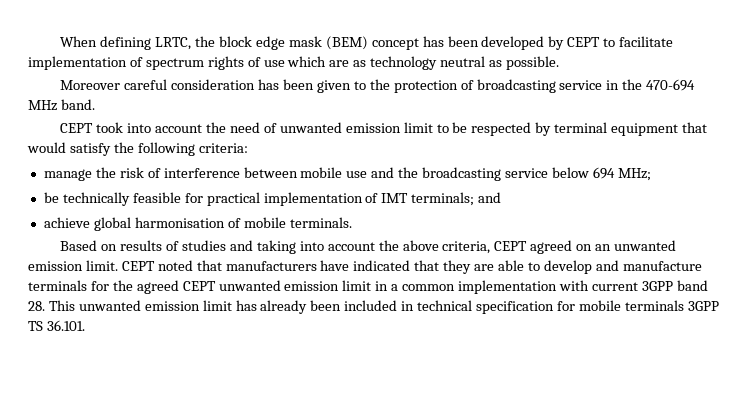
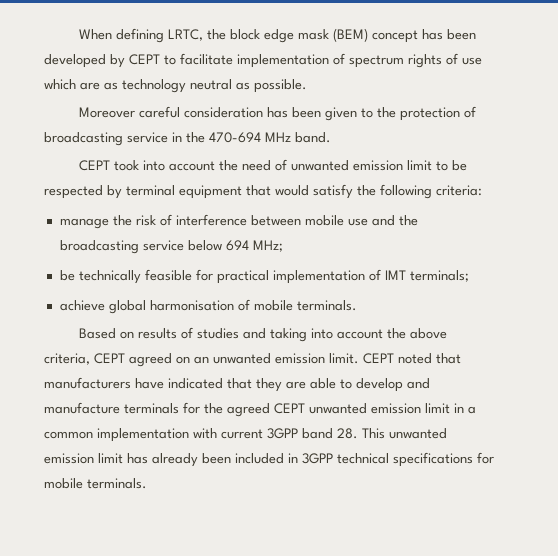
[478,192,502,203] and -> (469, 276) none
[417,300,719,314] [28,320,85,331] technical specification for mobile terminals 3GPP TS 36.101. -> [302,452,494,467] [44,478,147,489] 3GPP technical specifications for mobile terminals.

